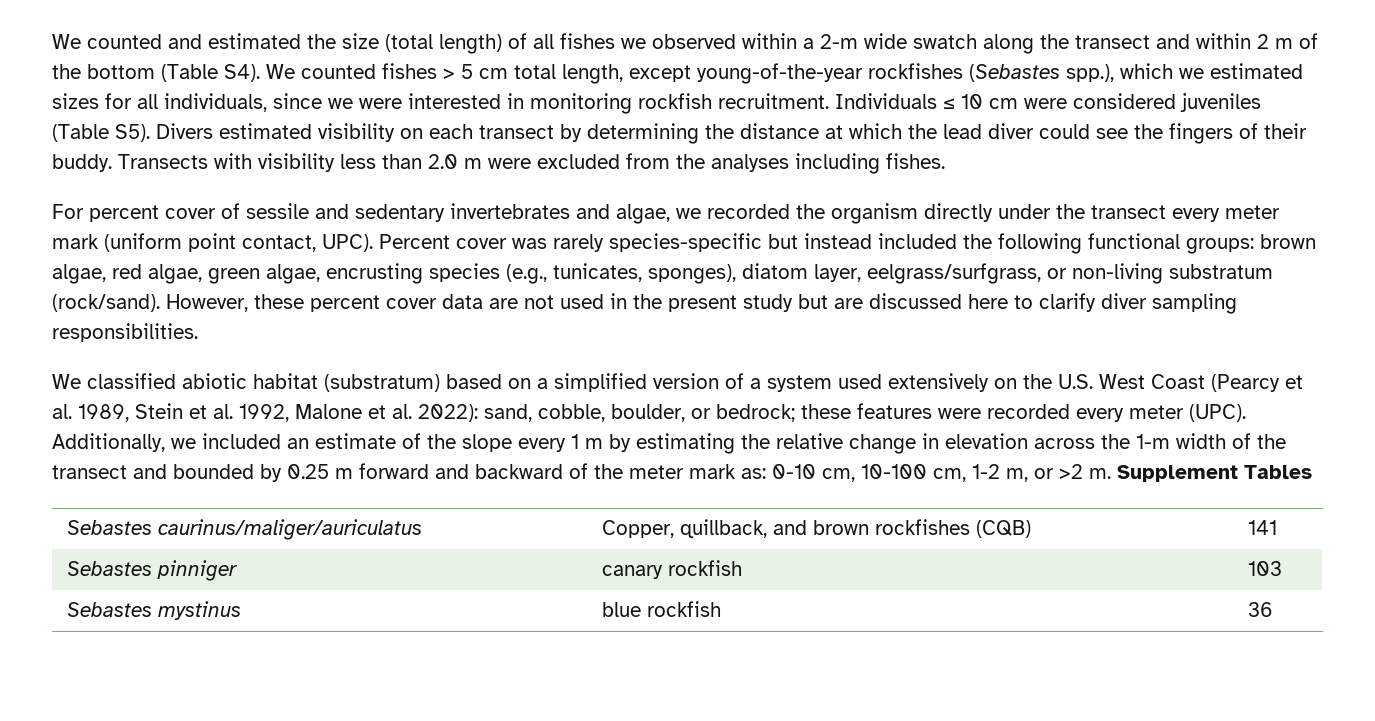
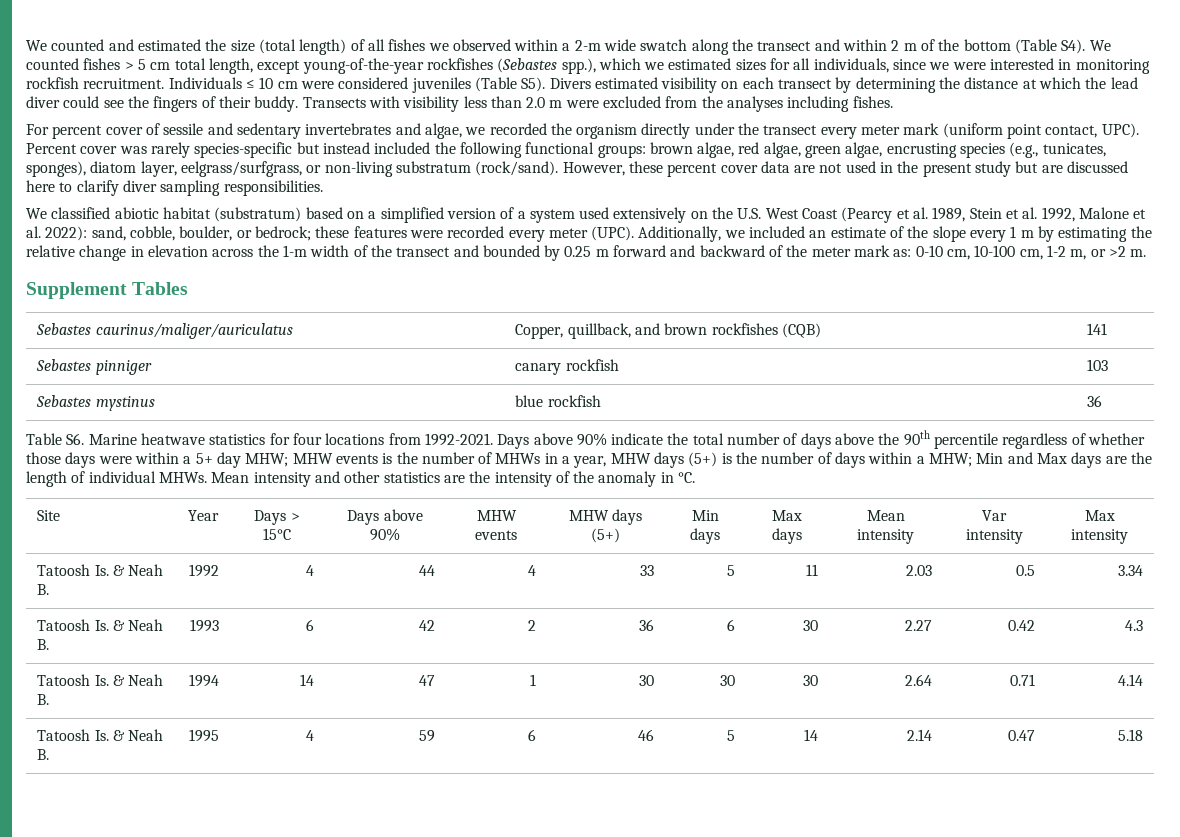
(1111, 473) none -> (1147, 253) //
(1273, 609) none -> [26,430,1146,449] [26,452,1152,468] [26,471,696,487] [37,510,61,521] [187,510,219,521] [254,510,300,525] [263,528,291,540] [347,509,423,525] [370,528,400,541] [476,510,517,521] [475,530,517,540] [568,509,643,525] [591,528,620,543] [691,510,719,521] [690,528,720,544] [772,510,802,521] [772,528,802,544] [866,510,905,521] [857,529,914,544] [982,510,1007,521] [965,529,1023,544] [1084,510,1115,521] [1071,529,1128,544] [37,564,164,576] [37,584,50,595] [188,564,219,577] [305,565,314,576] [418,565,435,576] [527,565,536,576] [639,565,654,576] [726,565,735,576] [805,564,818,576] [905,565,932,576] [1015,565,1035,576] [1117,565,1143,576] [37,619,164,631] [37,639,50,650] [189,619,219,632] [305,619,314,631] [418,620,435,631] [527,620,536,631] [638,619,654,631] [726,619,735,631] [802,620,818,631] [904,620,932,631] [1007,620,1035,631] [1124,620,1143,631] [37,674,164,686] [37,694,50,705] [188,674,219,687] [299,674,314,686] [418,675,435,686] [529,674,536,686] [638,675,654,686] [719,675,735,686] [802,675,818,686] [904,674,932,686] [1009,674,1035,686] [1117,674,1143,686] [37,729,164,741] [37,749,50,760] [188,729,219,742] [305,730,314,741] [418,730,435,742] [527,729,536,741] [637,729,654,741] [726,730,735,741] [803,729,818,741] [906,729,932,741] [1007,730,1035,741] [1117,729,1143,741] // Table S6. Marine heatwave statistics for four locations from 1992-2021. Days above 90% indicate the total number of days above the 90th percentile regardless of whether those days were within a 5+ day MHW; MHW events is the number of MHWs in a year, MHW days (5+) is the number of days within a MHW; Min and Max days are the length of individual MHWs. Mean intensity and other statistics are the intensity of the anomaly in °C. // Site | Year | Days > 15°C | Days above 90% | MHW events | MHW days (5+) | Min days | Max days | Mean intensity | Var intensity | Max intensity // Tatoosh Is. & Neah B. | 1992 | 4 | 44 | 4 | 33 | 5 | 11 | 2.03 | 0.5 | 3.34 // Tatoosh Is. & Neah B. | 1993 | 6 | 42 | 2 | 36 | 6 | 30 | 2.27 | 0.42 | 4.3 // Tatoosh Is. & Neah B. | 1994 | 14 | 47 | 1 | 30 | 30 | 30 | 2.64 | 0.71 | 4.14 // Tatoosh Is. & Neah B. | 1995 | 4 | 59 | 6 | 46 | 5 | 14 | 2.14 | 0.47 | 5.18

